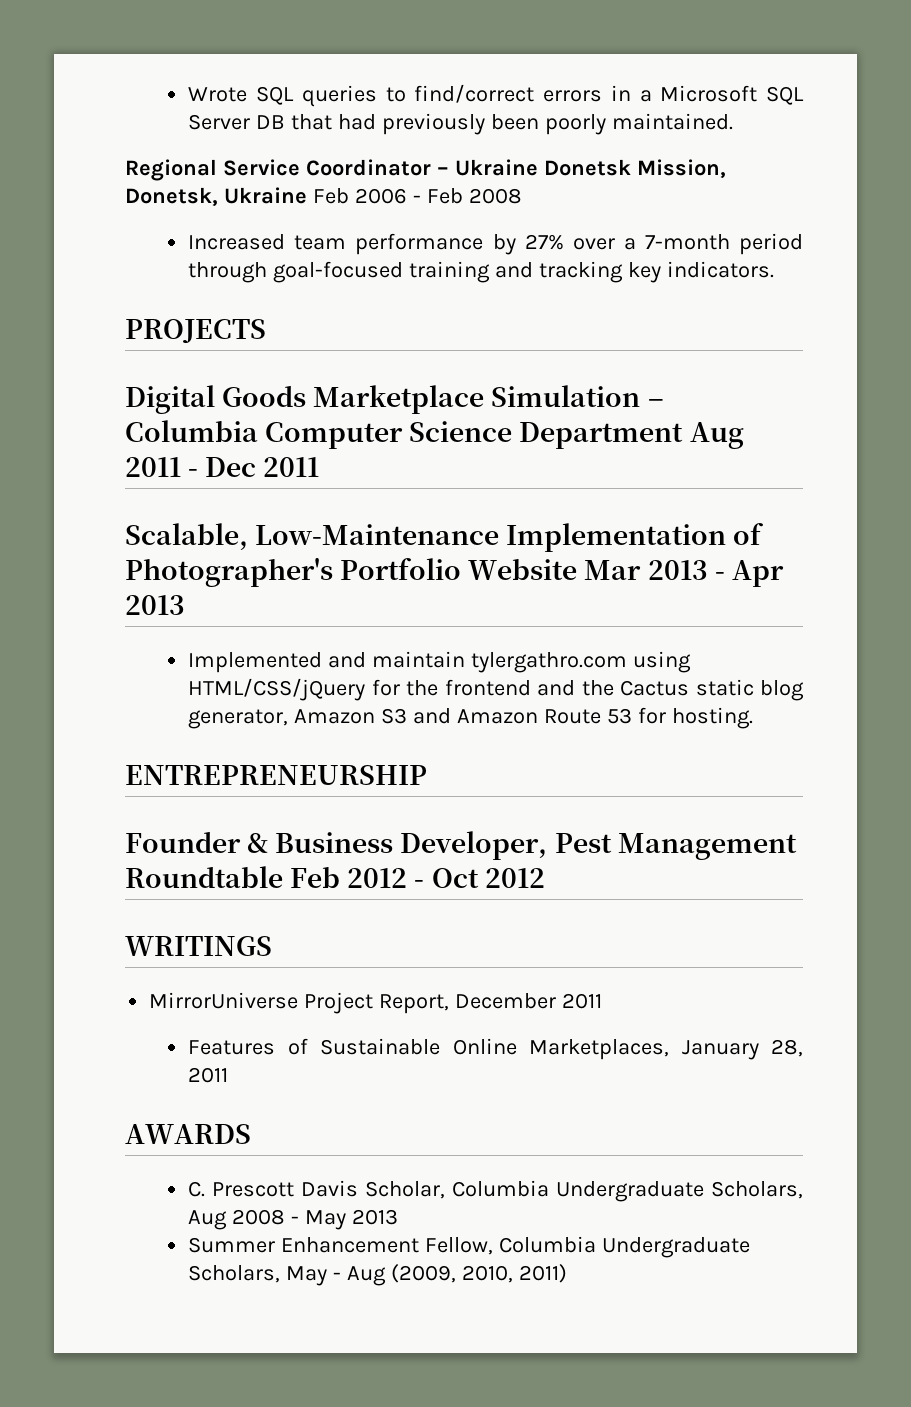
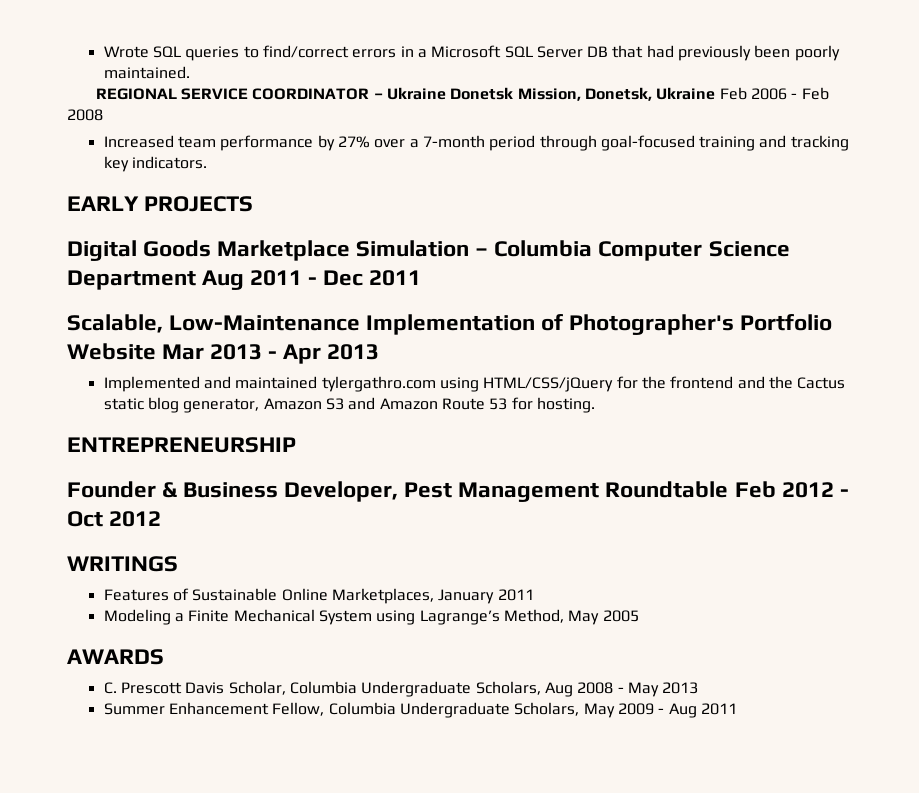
[125,159,431,181] Regional Service Coordinator -> [95,88,370,100] REGIONAL SERVICE COORDINATOR
(774, 269) none -> [67,196,139,211] EARLY
[372,651,466,668] maintain -> [235,376,318,389] maintained
[149,992,602,1014] // MirrorUniverse Project Report, December 2011 -> (178, 564) none
[771,1039,803,1057] [188,1067,229,1083] 28, 2011 -> [497,589,534,601] [103,609,639,625] 2011 // Modeling a Finite Mechanical System using Lagrange’s Method, May 2005
(328, 1276) none -> [617,703,654,715] 2009
[391,1264,567,1283] (2009, 2010, 2011) -> [700,703,737,715] 2011

